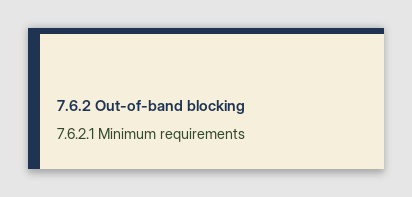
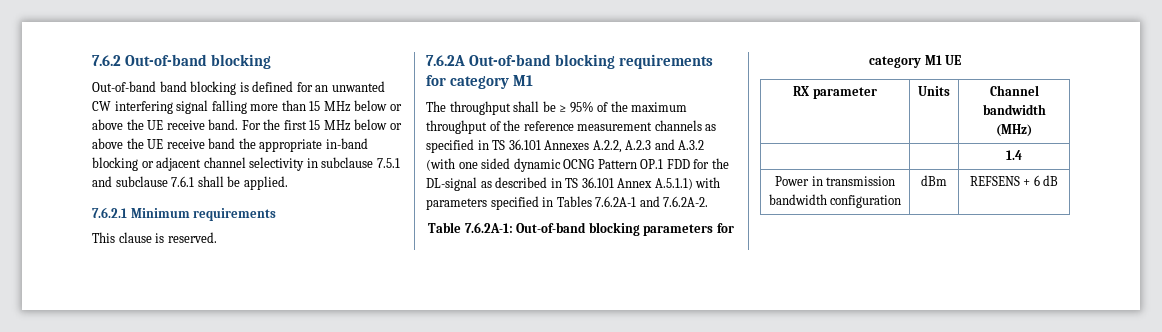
[57,128,245,142] 7.6.2.1 Minimum requirements -> [92,81,385,95] [92,100,402,114] [92,119,402,131] [92,138,368,152] [92,157,400,171] [92,176,288,190] [92,207,277,221] [92,232,217,243] [426,54,713,69] [426,75,533,89] [426,101,688,115] [426,120,717,134] [426,139,705,153] [426,158,729,172] [426,177,721,191] [426,196,709,210] [428,222,734,236] [868,55,962,68] [793,86,877,99] [918,86,950,96] [989,85,1039,96] [982,104,1046,115] [996,124,1032,137] [1006,150,1022,160] [774,176,896,186] [768,194,902,208] [921,175,947,186] [969,175,1059,186] Out-of-band band blocking is defined for an unwanted CW interfering signal falling more than 15 MHz below or above the UE receive band. For the first 15 MHz below or above the UE receive band the appropriate in-band blocking or adjacent channel selectivity in subclause 7.5.1 and subclause 7.6.1 shall be applied. // 7.6.2.1 Minimum requirements // This clause is reserved. // 7.6.2A Out-of-band blocking requirements for category M1 // The throughput shall be ≥ 95% of the maximum throughput of the reference measurement channels as specified in TS 36.101 Annexes A.2.2, A.2.3 and A.3.2 (with one sided dynamic OCNG Pattern OP.1 FDD for the DL-signal as described in TS 36.101 Annex A.5.1.1) with parameters specified in Tables 7.6.2A-1 and 7.6.2A-2. // Table 7.6.2A-1: Out-of-band blocking parameters for category M1 UE // RX parameter | Units | Channel bandwidth (MHz) // | | 1.4 // Power in transmission bandwidth configuration | dBm | REFSENS + 6 dB

